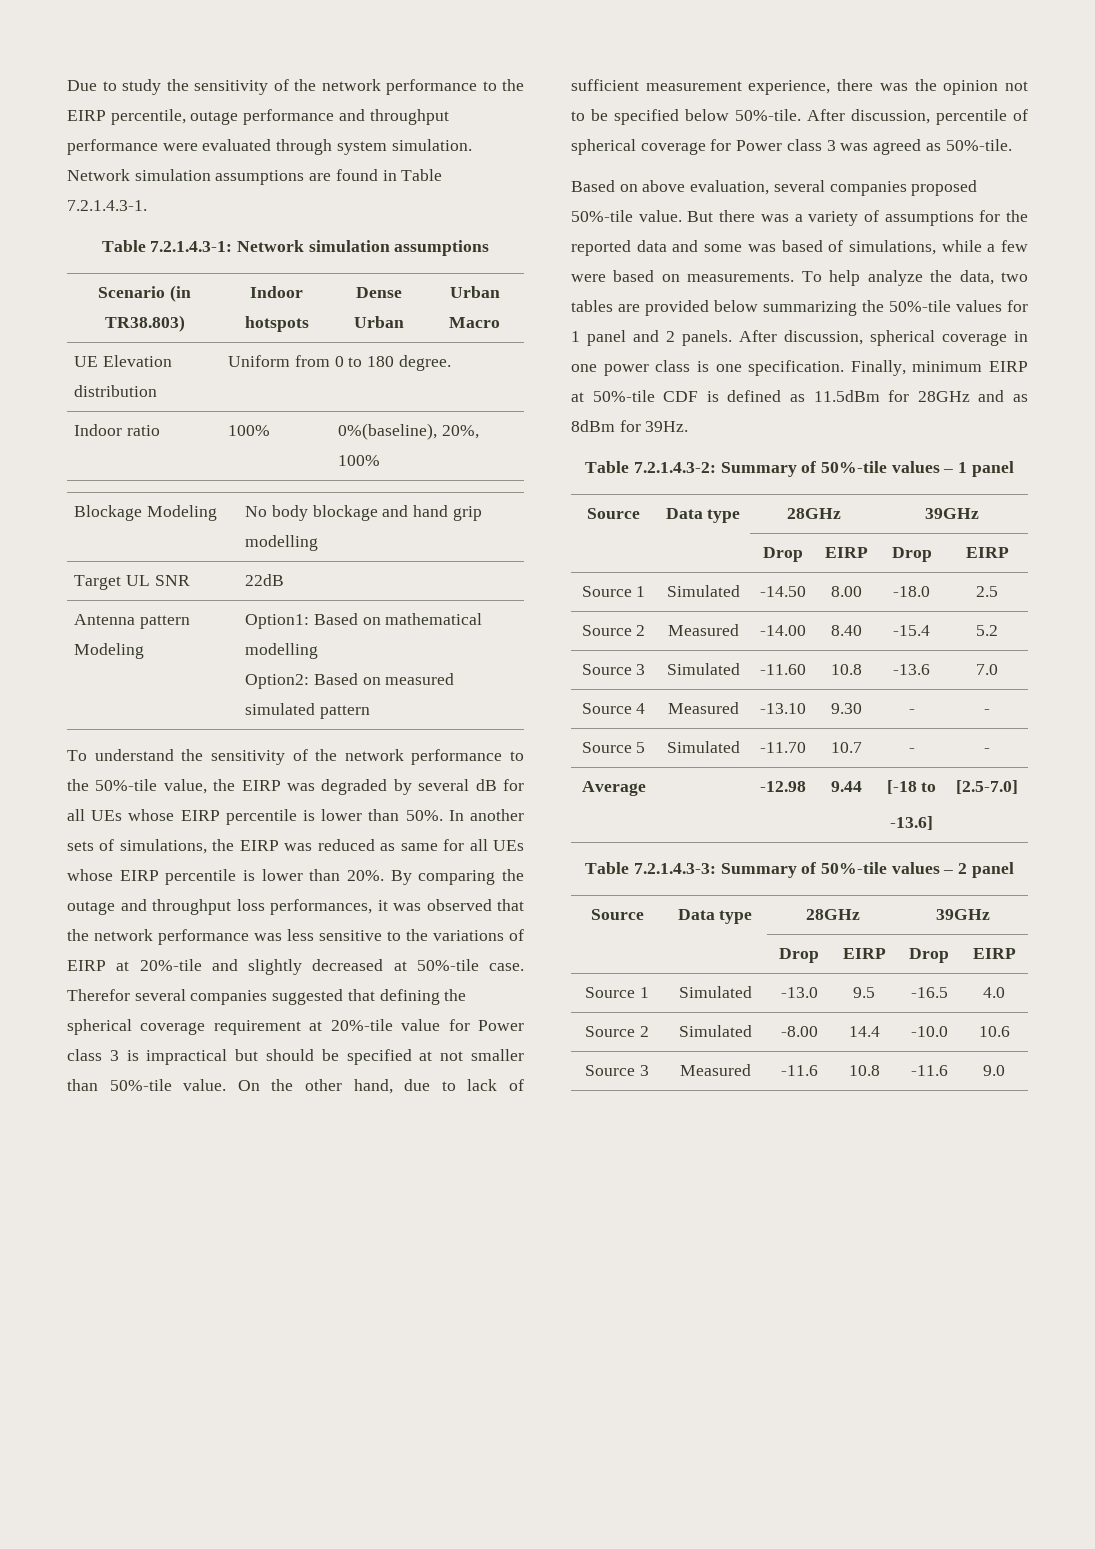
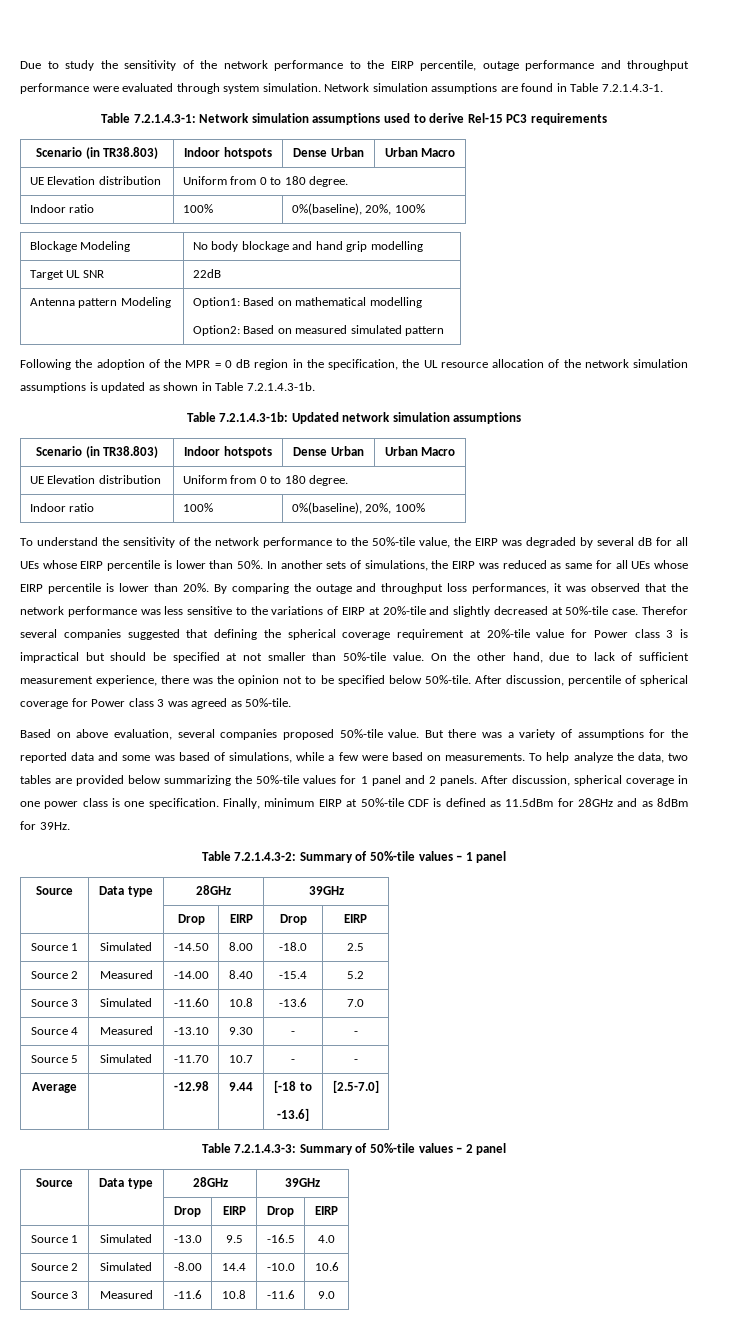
(490, 248) none -> [383,113,607,125] used to derive Rel-15 PC3 requirements
(370, 712) none -> [20,359,688,370] [20,382,315,393] [186,412,522,424] [35,446,159,458] [184,446,272,458] [293,446,364,456] [384,446,456,456] [29,475,161,484] [182,475,349,486] [29,503,95,512] [182,503,213,512] [291,502,425,514] // Following the adoption of the MPR = 0 dB region in the specification, the UL resource allocation of the network simulation assumptions is updated as shown in Table 7.2.1.4.3-1b. // Table 7.2.1.4.3-1b: Updated network simulation assumptions // Scenario (in TR38.803) | Indoor hotspots | Dense Urban | Urban Macro // UE Elevation distribution | Uniform from 0 to 180 degree. // Indoor ratio | 100% | 0%(baseline), 20%, 100%

